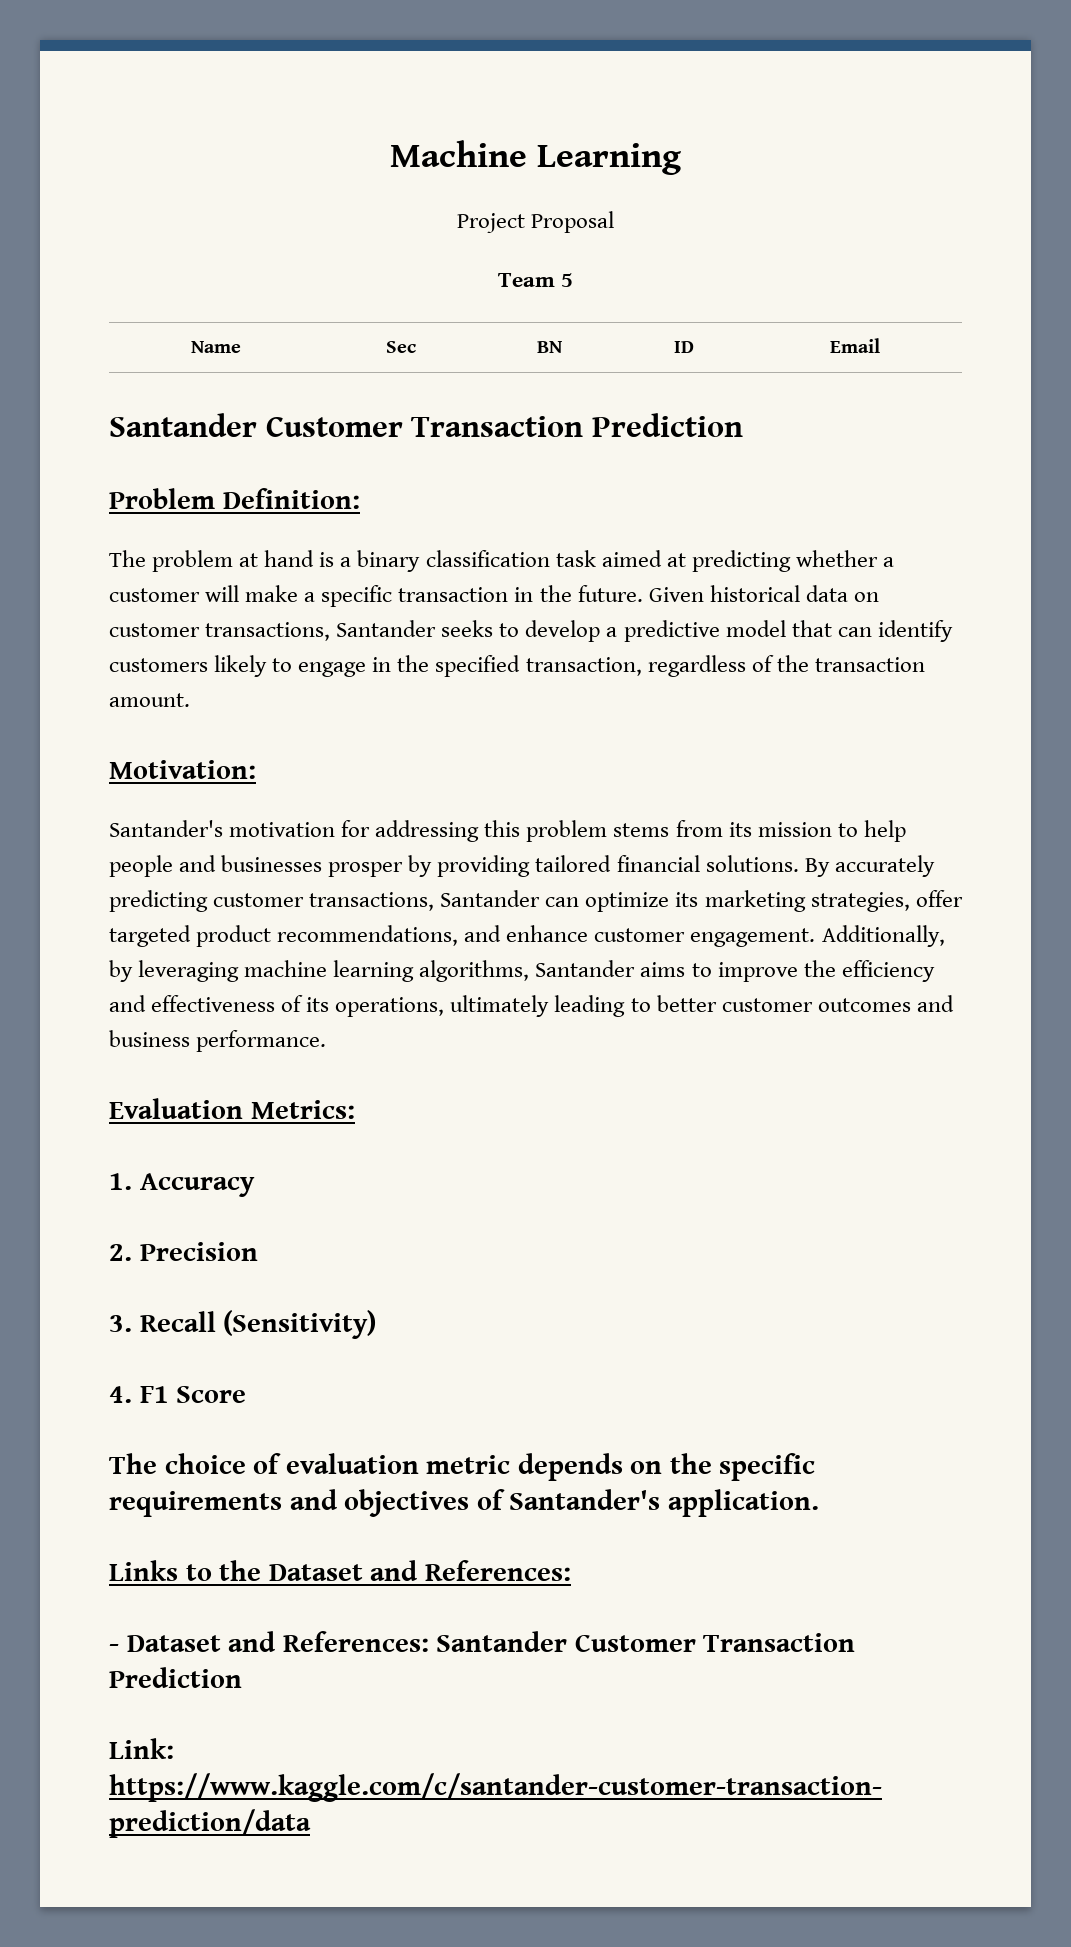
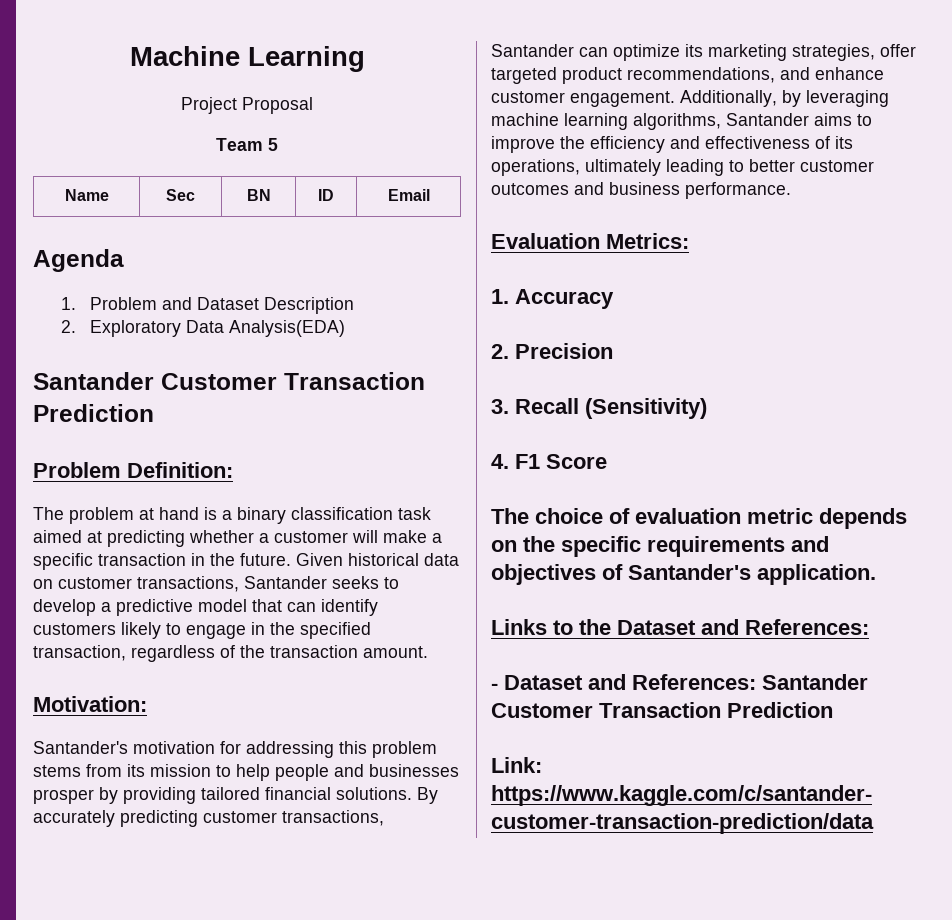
(880, 345) none -> [33,249,124,272] [61,297,354,314] [61,320,345,337] // Agenda // 1. Problem and Dataset Description // 2. Exploratory Data Analysis(EDA)

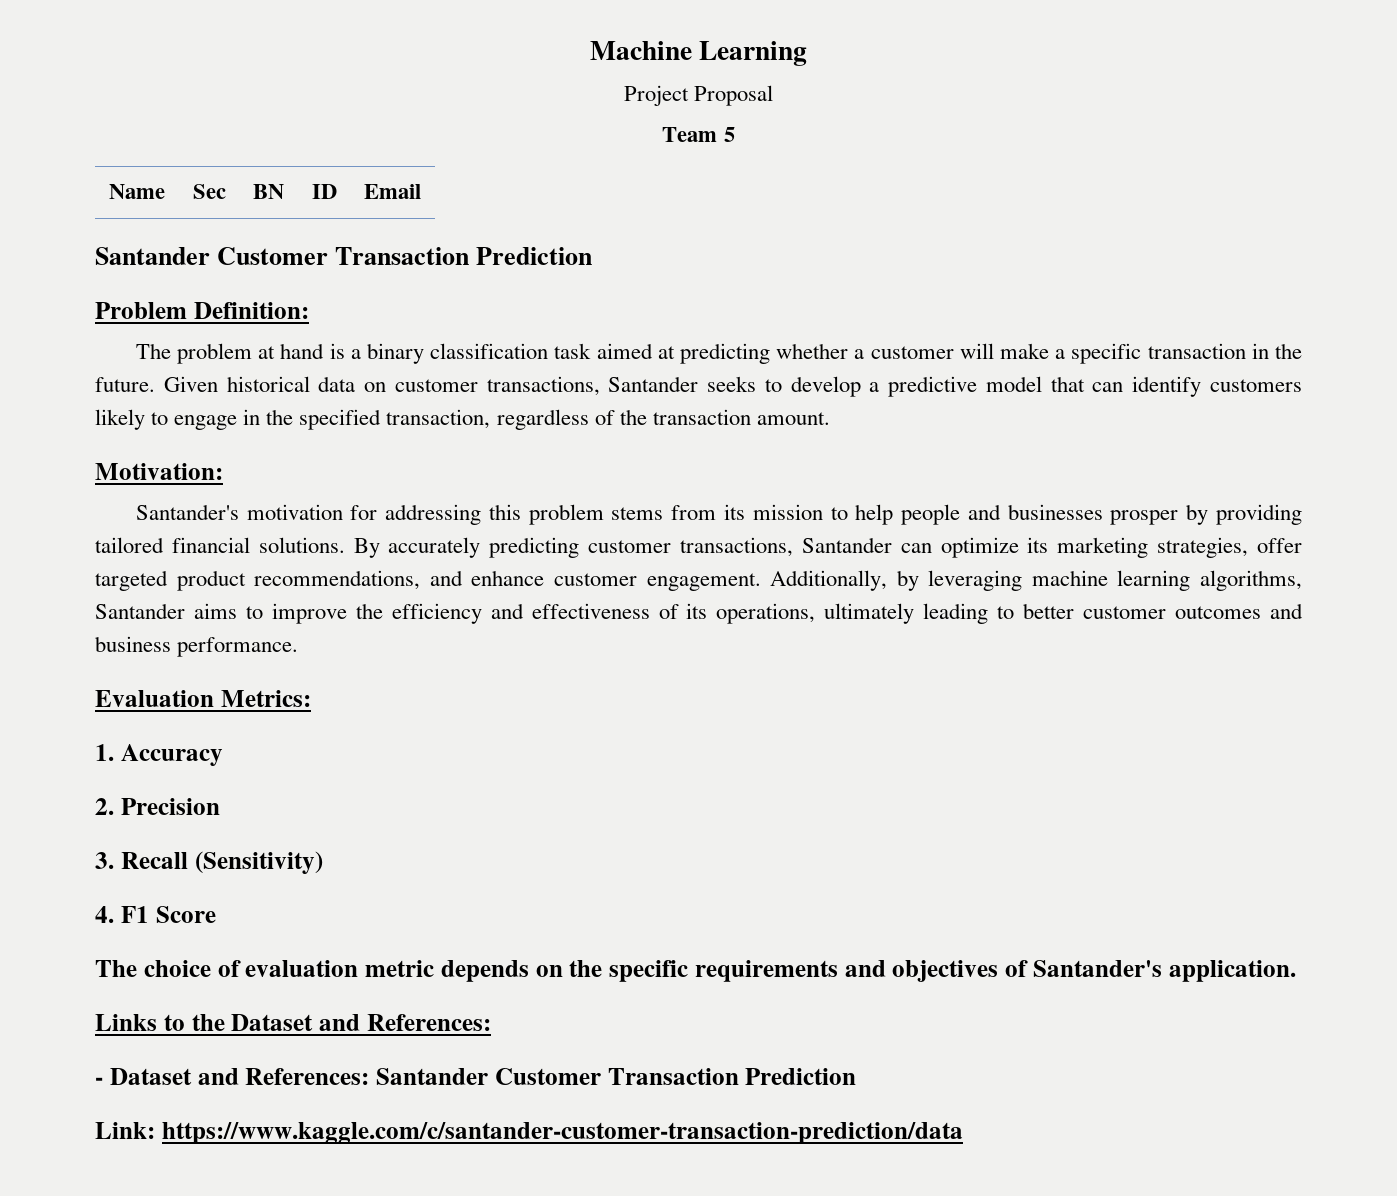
[33,249,124,272] [61,297,354,314] [61,320,345,337] // Agenda // 1. Problem and Dataset Description // 2. Exploratory Data Analysis(EDA) -> (421, 191) none

